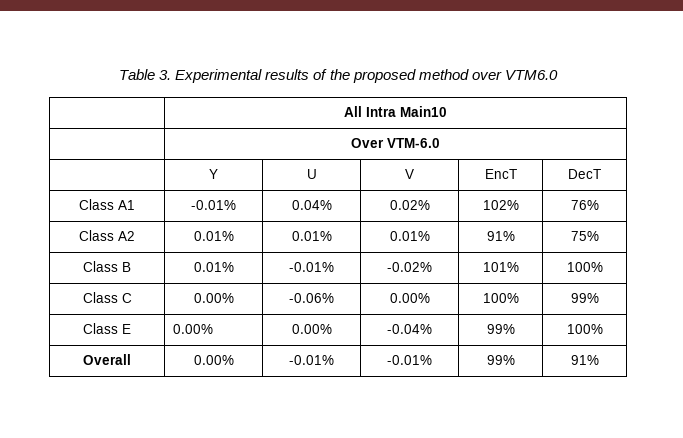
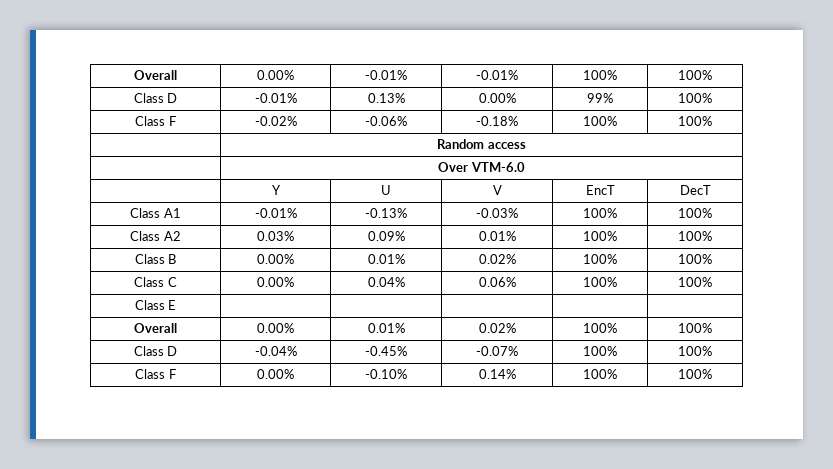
[119,69,558,83] [344,106,447,117] Table 3. Experimental results of the proposed method over VTM6.0 // | All Intra Main10 -> [134,70,177,80] [257,70,294,80] [365,70,407,80] [476,70,518,80] [583,70,617,80] [678,70,712,80] [133,93,178,103] [254,93,297,103] [367,93,405,103] [478,93,516,103] [587,93,613,103] [678,93,712,103] [135,116,176,126] [254,116,297,126] [365,116,407,126] [476,116,518,126] [583,116,617,126] [678,116,712,126] [437,139,526,149] Overall | 0.00% | -0.01% | -0.01% | 100% | 100% // Class D | -0.01% | 0.13% | 0.00% | 99% | 100% // Class F | -0.02% | -0.06% | -0.18% | 100% | 100% // | Random access
[291,200,332,210] [389,200,430,210] [482,200,519,210] [570,200,599,210] 0.04% | 0.02% | 102% | 76% -> [365,208,407,218] [476,208,518,218] [583,208,617,218] [678,208,712,218] -0.13% | -0.03% | 100% | 100%
[193,231,234,241] [291,231,332,241] [389,231,430,241] [486,231,515,241] [570,231,599,241] 0.01% | 0.01% | 0.01% | 91% | 75% -> [257,231,294,241] [367,231,405,241] [478,231,516,241] [583,231,617,241] [678,231,712,241] 0.03% | 0.09% | 0.01% | 100% | 100%
[193,262,234,272] [289,262,334,272] [387,262,432,272] [482,262,519,272] | 0.01% | -0.01% | -0.02% | 101% -> [257,254,294,264] [367,254,405,264] [478,254,516,264] [583,254,617,264] | 0.00% | 0.01% | 0.02% | 100%
[289,293,334,303] [389,293,430,303] [482,293,519,303] [570,293,599,303] -0.06% | 0.00% | 100% | 99% -> [367,277,405,287] [478,277,516,287] [583,277,617,287] [678,277,712,287] 0.04% | 0.06% | 100% | 100%
[172,324,213,334] [291,324,332,334] [387,324,432,334] [486,324,515,334] [566,324,603,334] [83,354,131,365] [193,355,234,365] [289,355,334,365] [387,355,432,365] [486,355,515,365] [570,355,599,365] 0.00% | 0.00% | -0.04% | 99% | 100% // Overall | 0.00% | -0.01% | -0.01% | 99% | 91% -> [134,323,177,333] [257,323,294,333] [367,323,405,333] [478,323,516,333] [583,323,617,333] [678,323,712,333] [133,346,178,356] [254,346,297,356] [365,346,407,356] [476,346,518,356] [583,346,617,356] [678,346,712,356] [135,369,176,379] [257,369,294,379] [365,369,407,379] [478,369,516,379] [583,369,617,379] [678,369,712,379] | | | | // Overall | 0.00% | 0.01% | 0.02% | 100% | 100% // Class D | -0.04% | -0.45% | -0.07% | 100% | 100% // Class F | 0.00% | -0.10% | 0.14% | 100% | 100%

